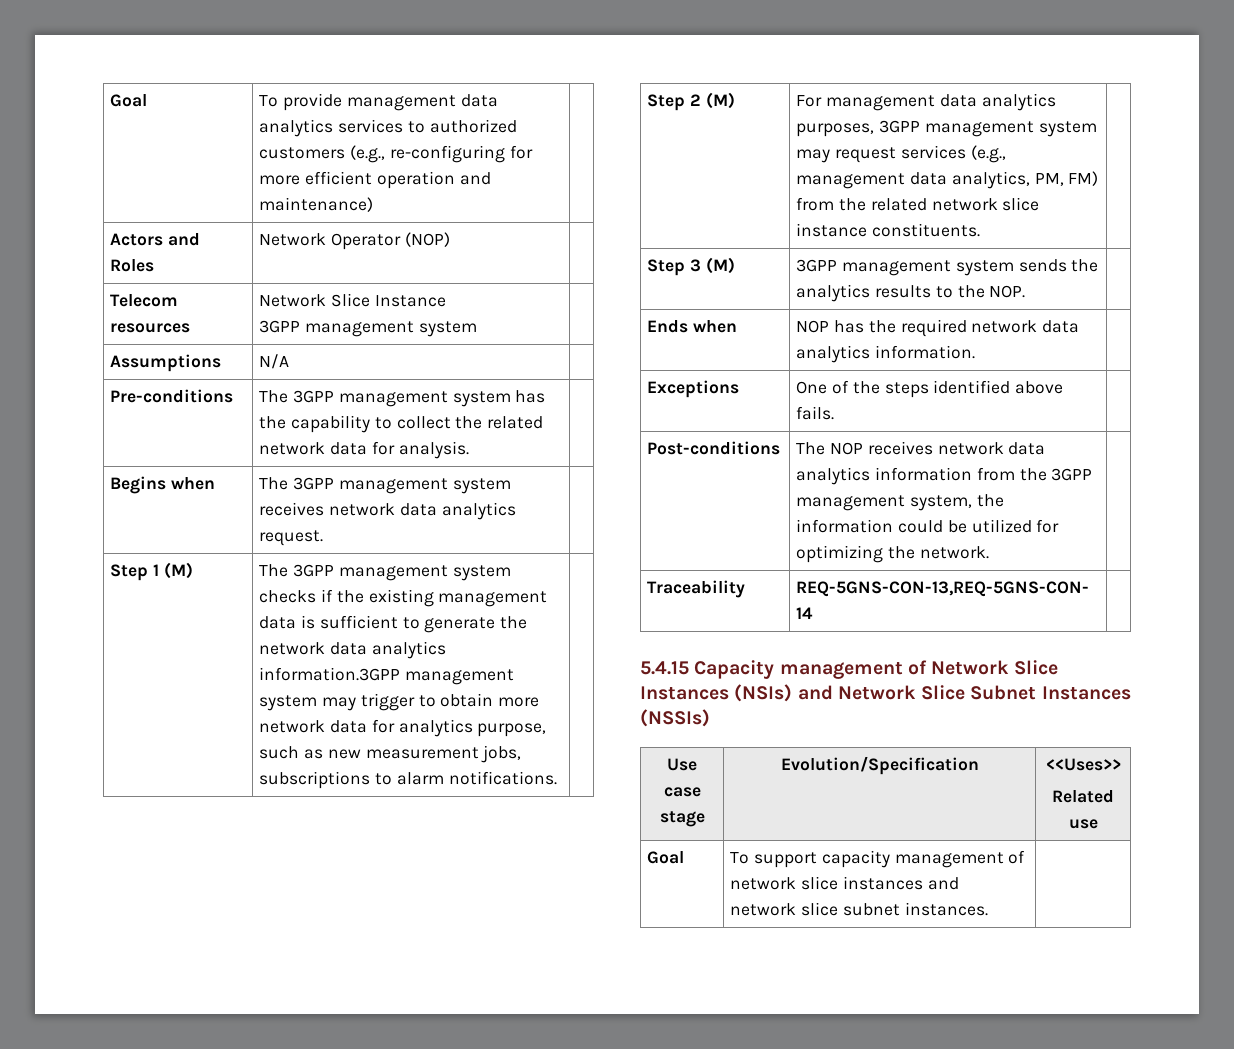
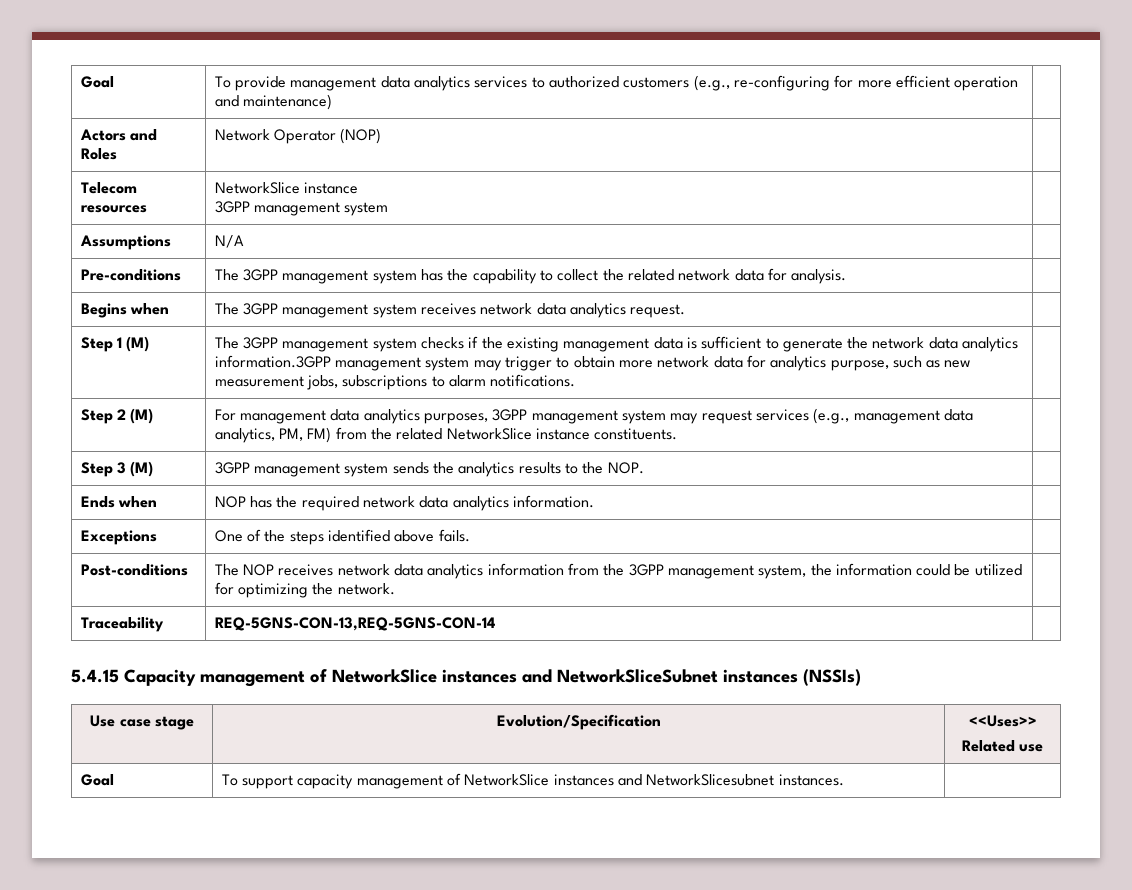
[259,293,446,307] Network Slice Instance -> [214,182,358,194] NetworkSlice instance
[931,197,1040,211] network slice -> [446,428,532,440] NetworkSlice
[931,660,1059,675] [640,684,1131,702] Network Slice Instances (NSIs) and Network Slice Subnet Instances -> [332,669,798,683] NetworkSlice instances and NetworkSliceSubnet instances
[730,876,959,890] [730,902,900,916] network slice instances and network slice subnet -> [464,774,775,786] NetworkSlice instances and NetworkSlicesubnet

